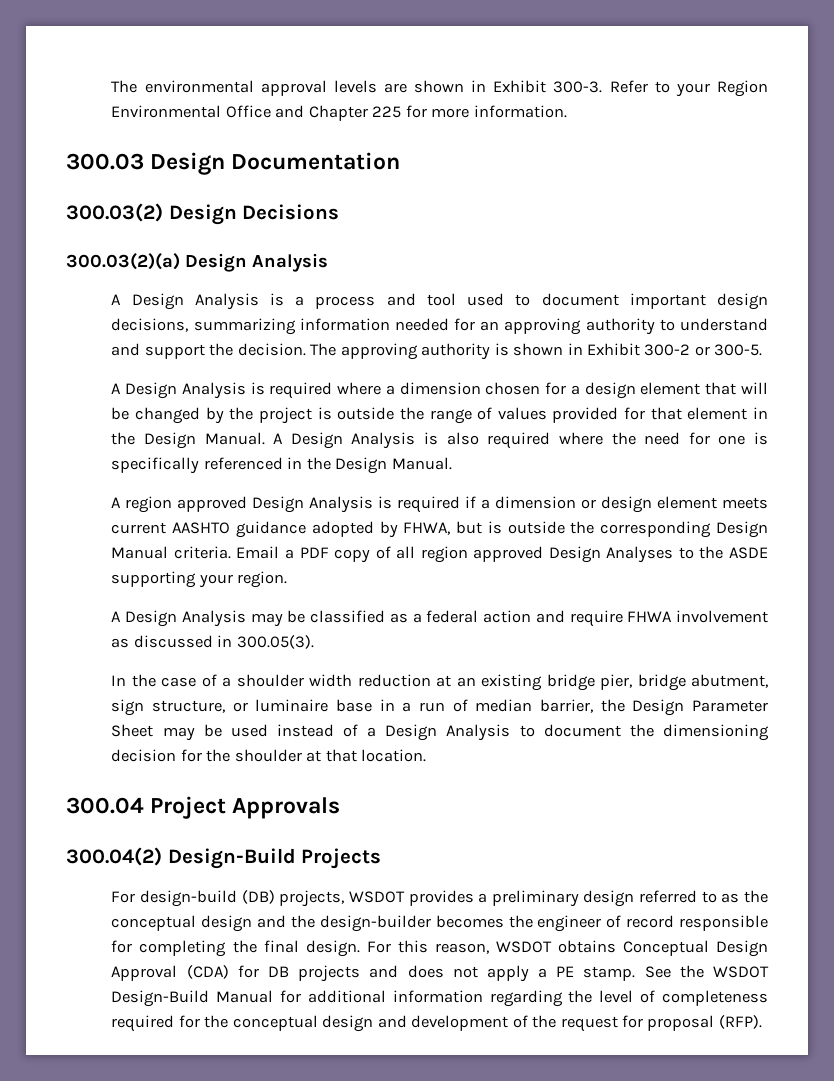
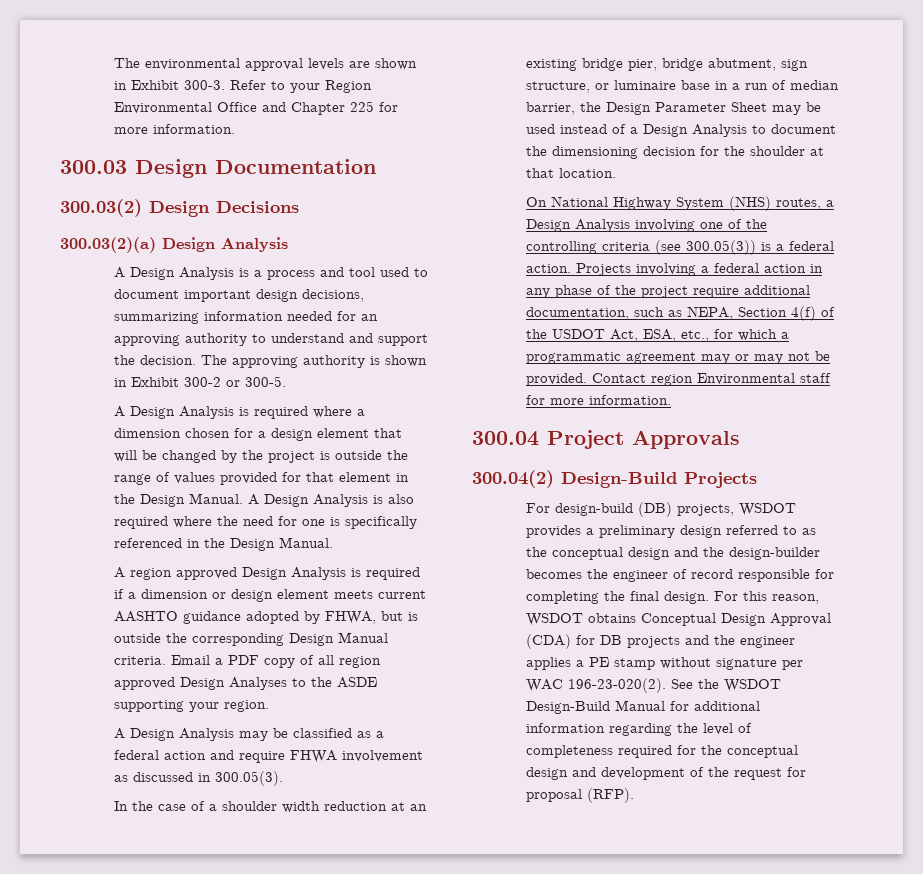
(427, 755) none -> [526,196,835,211] [526,219,768,232] [526,240,835,255] [526,263,824,276] [526,285,811,298] [526,306,836,321] [526,329,790,342] [526,351,831,364] [526,373,832,386] [526,395,672,405] // On National Highway System (NHS) routes, a Design Analysis involving one of the controlling criteria (see 300.05(3)) is a federal action. Projects involving a federal action in any phase of the project require additional documentation, such as NEPA, Section 4(f) of the USDOT Act, ESA, etc., for which a programmatic agreement may or may not be provided. Contact region Environmental staff for more information.
[407,965,636,982] does not apply a PE stamp. -> [714,635,796,648] [526,657,804,670] [526,678,667,693] the engineer applies a PE stamp without signature per WAC 196-23-020(2).

